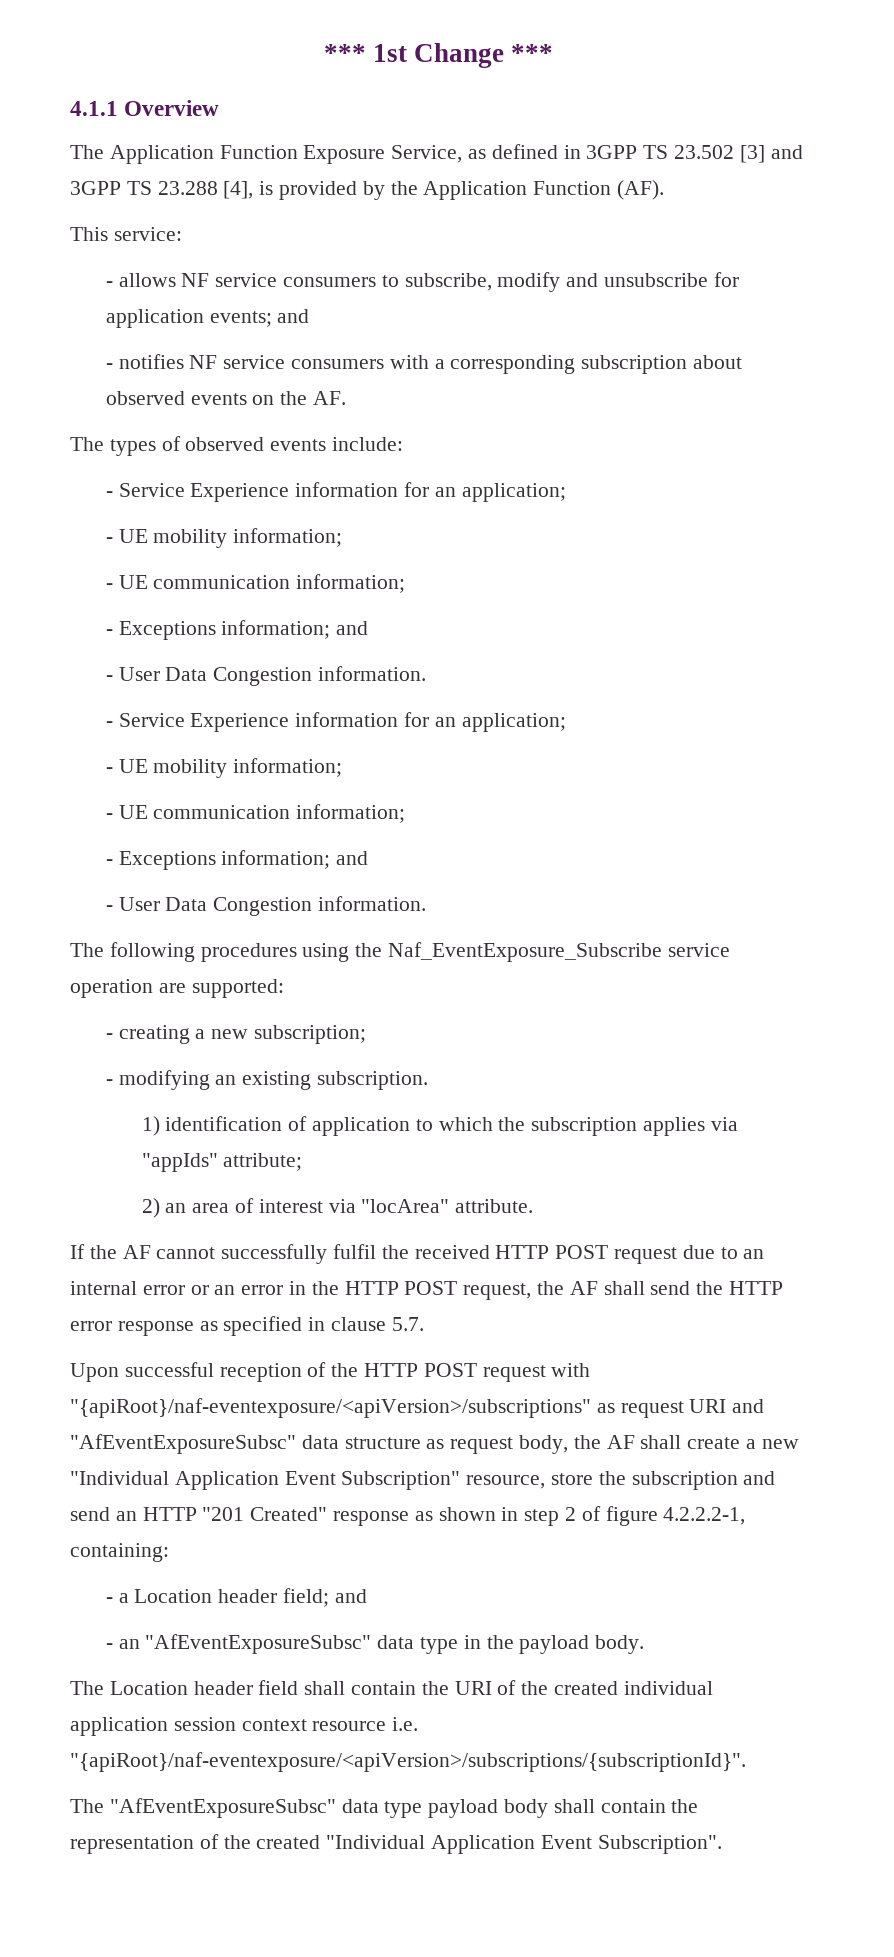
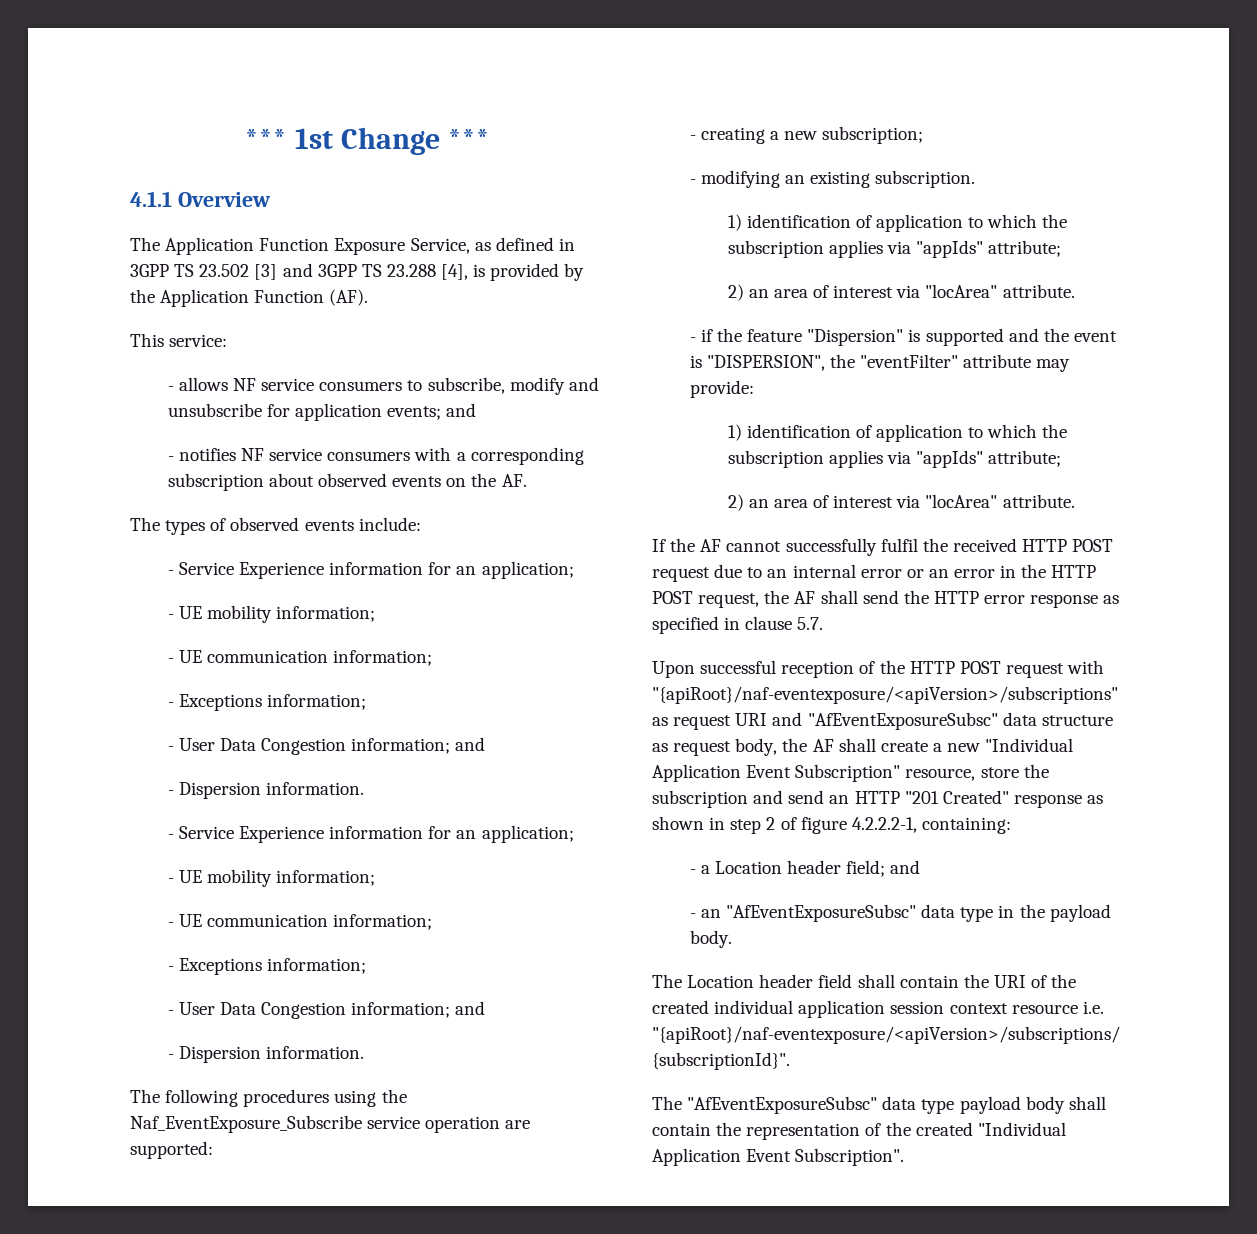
[336,621,369,635] [105,667,313,686] and // - User Data Congestion -> [167,737,486,755] [167,782,261,799] // - User Data Congestion information; and // - Dispersion
[336,851,369,865] [105,897,313,916] and // - User Data Congestion -> [167,1001,486,1019] [167,1046,261,1063] // - User Data Congestion information; and // - Dispersion
(534, 1206) none -> [689,328,1117,346] [689,354,1071,372] [689,380,754,398] [727,424,1068,442] [727,450,1062,468] [727,494,1075,511] // - if the feature "Dispersion" is supported and the event is "DISPERSION", the "eventFilter" attribute may provide: // 1) identification of application to which the subscription applies via "appIds" attribute; // 2) an area of interest via "locArea" attribute.

